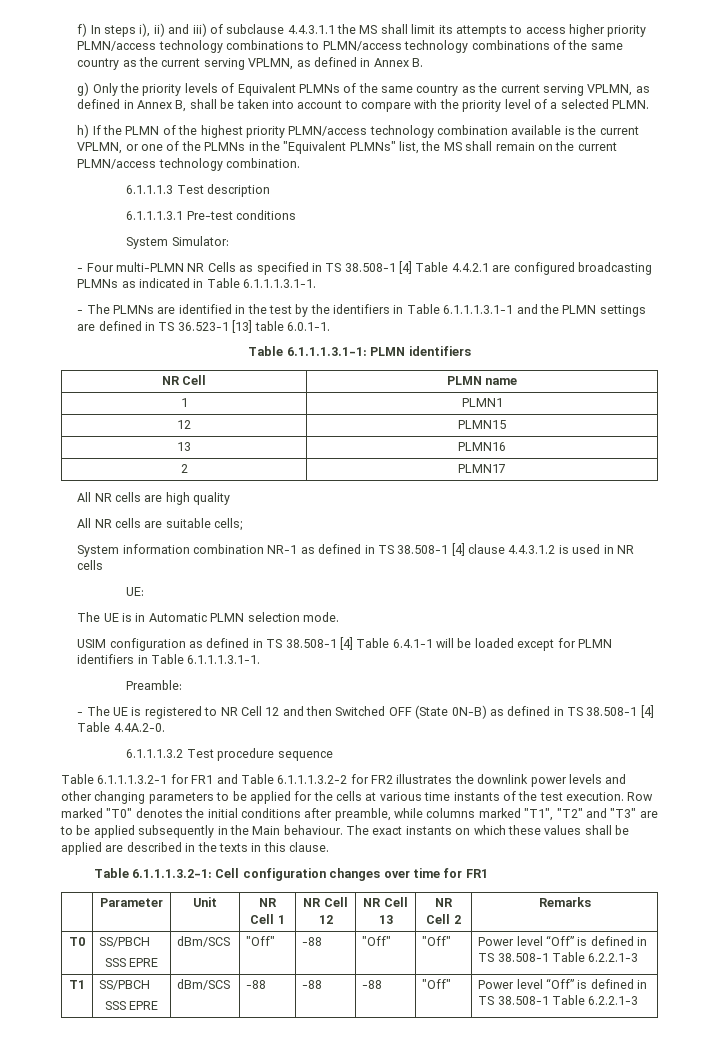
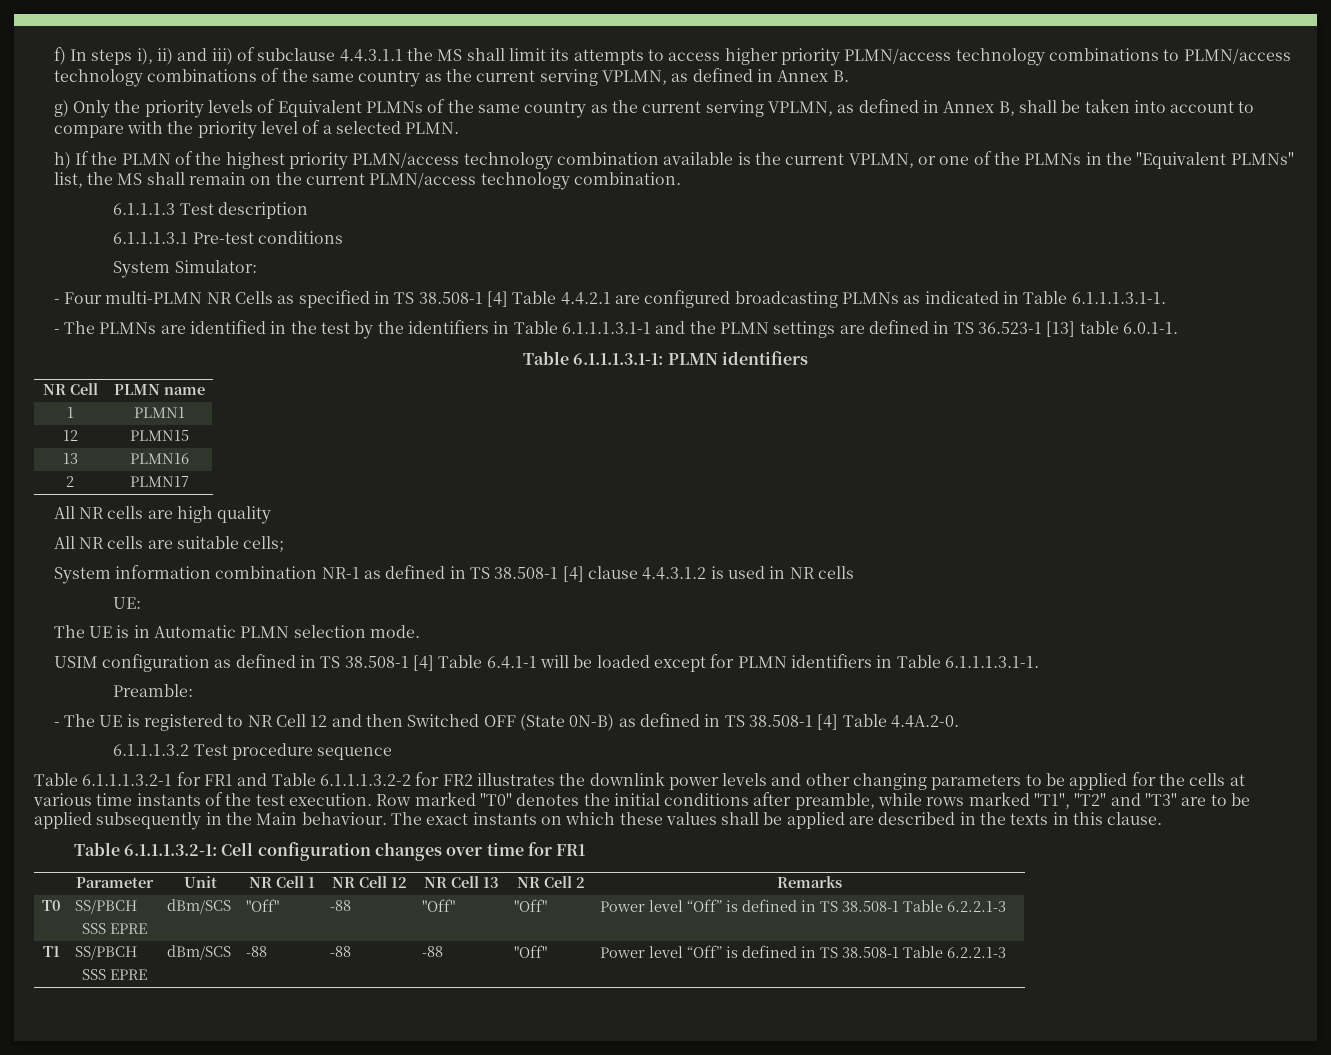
[426,808,476,818] columns -> [926,797,965,806] rows

